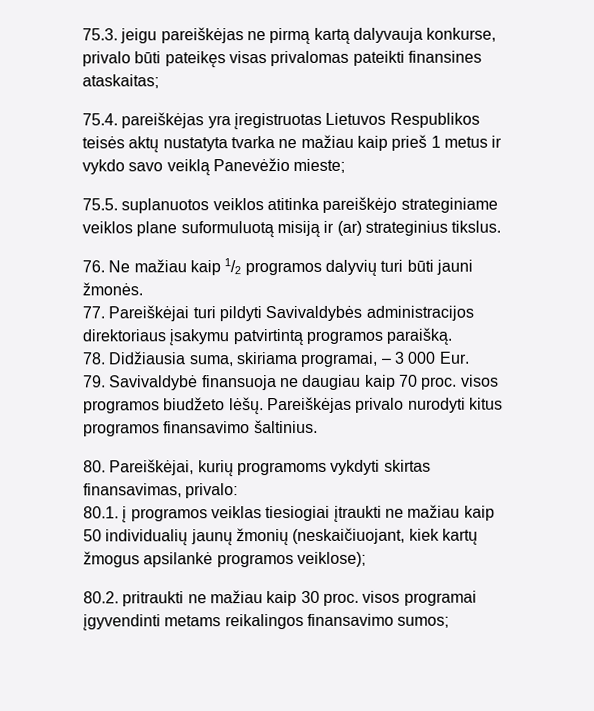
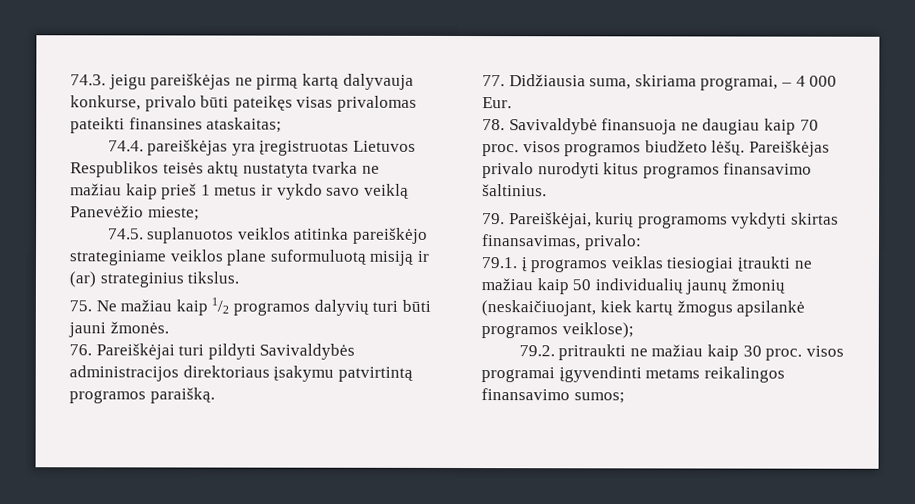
[82,28,118,41] 75.3. -> [70,74,106,86] 74.3.
[82,113,118,126] 75.4. -> [107,140,144,152] 74.4.
[82,198,118,211] 75.5. -> [107,228,144,240] 74.5.
[82,260,105,273] 76. -> [69,300,92,312] 75.
[82,306,105,319] 77. -> [69,344,92,356] 76.
[82,352,106,365] 78. -> [482,75,505,87] 77.
[393,351,405,364] 3 -> [795,75,806,87] 4
[83,375,106,388] 79. -> [482,119,505,131] 78.
[83,460,106,473] 80. -> [482,213,505,225] 79.
[83,506,119,519] 80.1. -> [481,257,517,269] 79.1.
[83,591,119,604] 80.2. -> [518,345,555,357] 79.2.

